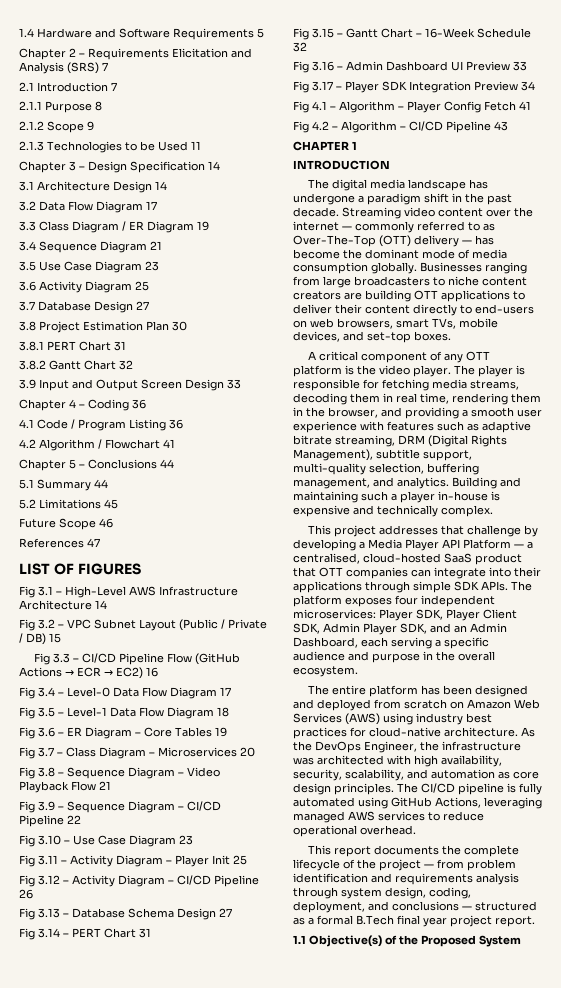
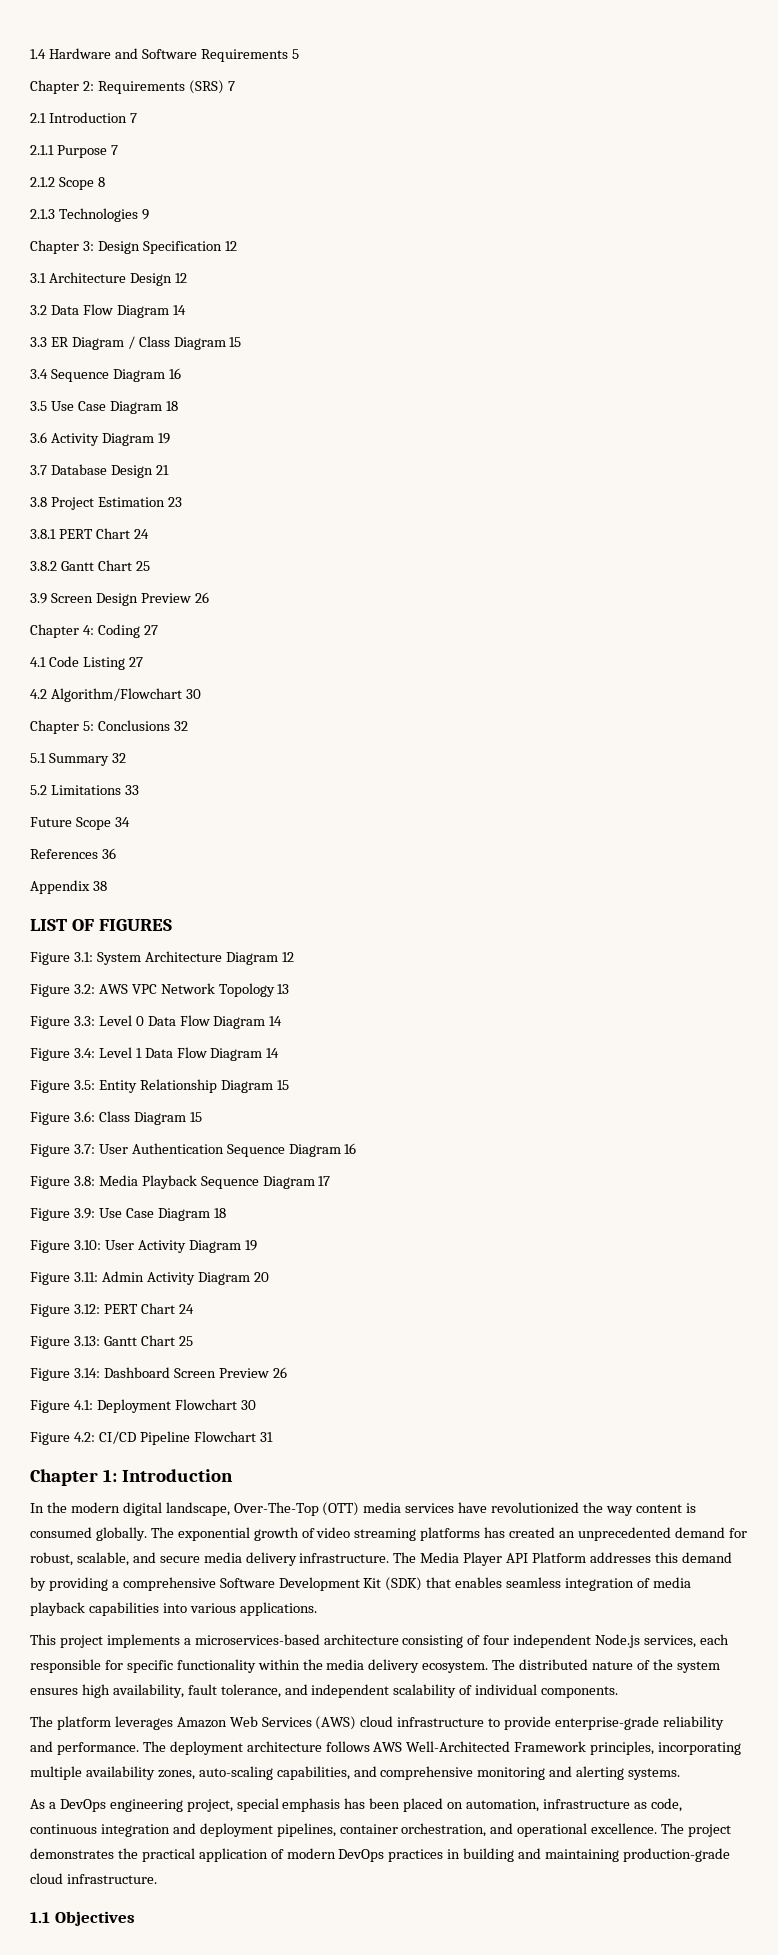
[69,48,252,60] [19,62,64,74] 2 – Requirements Elicitation and Analysis -> [82,81,185,94] 2: Requirements
[95,101,102,111] 8 -> [110,145,118,155] 7
[87,121,94,131] 9 -> [97,177,105,187] 8
[125,141,201,151] [19,161,85,173] to be Used 11 // Chapter 3 – -> [141,209,149,220] [30,240,94,254] 9 // Chapter 3:
[208,161,220,170] 14 -> [224,241,237,251] 12
[155,181,167,190] 14 -> [174,273,187,283] 12
[146,201,157,210] [19,221,209,233] 17 // 3.3 Class Diagram / ER Diagram 19 -> [172,305,186,315] [30,336,242,350] 14 // 3.3 ER Diagram / Class Diagram 15
[150,241,162,250] 21 -> [168,368,181,379] 16
[145,261,159,271] 23 -> [165,401,178,411] 18
[135,281,149,291] 25 -> [157,433,170,444] 19
[136,301,149,310] 27 -> [155,465,169,475] 21
[146,321,187,331] Plan 30 -> [167,497,182,507] 23
[114,341,126,351] 31 -> [133,529,149,539] 24
[119,360,133,370] [19,379,241,391] [19,399,146,411] [19,419,183,431] [19,439,175,451] [19,459,174,471] 32 // 3.9 Input and Output Screen Design 33 // Chapter 4 – Coding 36 // 4.1 Code / Program Listing 36 // 4.2 Algorithm / Flowchart 41 // Chapter 5 – Conclusions 44 -> [135,561,150,571] [30,592,209,606] [30,624,158,638] [30,656,143,670] [30,688,201,702] [30,720,188,734] 25 // 3.9 Screen Design Preview 26 // Chapter 4: Coding 27 // 4.1 Code Listing 27 // 4.2 Algorithm/Flowchart 30 // Chapter 5: Conclusions 32
[94,479,108,488] 44 -> [111,753,126,763] 32
[104,499,118,509] 45 -> [124,785,139,795] 33
[99,518,113,528] 46 -> [114,817,130,827] 34
[87,538,100,547] 47 -> [101,848,116,859] [30,880,107,894] 36 // Appendix 38
[19,586,238,598] [19,600,107,610] [19,619,267,631] [19,633,61,645] [34,653,241,665] [19,667,158,679] [19,687,231,699] [19,707,229,719] [19,727,227,739] [19,747,255,759] [19,767,220,779] [19,781,111,793] [19,801,221,813] [19,815,81,827] [19,835,193,847] [19,855,247,867] [19,875,259,887] [19,889,33,899] [19,908,232,920] [19,928,151,940] [293,28,531,40] [293,42,307,52] [293,61,527,73] [293,81,535,93] [293,101,531,113] [293,121,508,133] [293,141,357,151] [293,160,390,170] [308,179,489,191] [293,193,512,205] [293,207,533,219] [293,221,495,233] [293,235,494,247] [293,249,507,259] [293,262,527,274] [293,276,527,288] [293,290,525,302] [293,304,534,316] [293,318,498,329] [293,331,451,343] [308,351,491,363] [293,365,525,377] [293,379,519,391] [293,393,541,405] [293,407,542,419] [293,421,531,433] [293,435,507,447] [293,449,472,461] [293,463,479,475] [293,477,521,489] [293,491,500,503] [293,505,493,517] [308,525,539,537] [293,539,533,551] [293,553,522,565] [293,567,541,579] [293,581,532,593] [293,595,495,607] [293,609,517,621] [293,623,507,635] [293,637,489,649] [293,651,495,663] [293,666,358,677] [308,685,529,697] [293,699,540,711] [293,713,492,725] [293,727,535,739] [293,741,521,753] [293,755,502,767] [293,769,539,781] [293,783,542,795] [293,797,542,809] [293,811,484,823] [293,825,416,837] [308,845,520,857] [293,859,516,871] [293,873,519,885] [293,887,471,899] [293,901,537,913] [293,915,535,927] [293,935,521,947] Fig 3.1 – High-Level AWS Infrastructure Architecture 14 // Fig 3.2 – VPC Subnet Layout (Public / Private / DB) 15 // Fig 3.3 – CI/CD Pipeline Flow (GitHub Actions → ECR → EC2) 16 // Fig 3.4 – Level-0 Data Flow Diagram 17 // Fig 3.5 – Level-1 Data Flow Diagram 18 // Fig 3.6 – ER Diagram – Core Tables 19 // Fig 3.7 – Class Diagram – Microservices 20 // Fig 3.8 – Sequence Diagram – Video Playback Flow 21 // Fig 3.9 – Sequence Diagram – CI/CD Pipeline 22 // Fig 3.10 – Use Case Diagram 23 // Fig 3.11 – Activity Diagram – Player Init 25 // Fig 3.12 – Activity Diagram – CI/CD Pipeline 26 // Fig 3.13 – Database Schema Design 27 // Fig 3.14 – PERT Chart 31 // Fig 3.15 – Gantt Chart – 16-Week Schedule 32 // Fig 3.16 – Admin Dashboard UI Preview 33 // Fig 3.17 – Player SDK Integration Preview 34 // Fig 4.1 – Algorithm – Player Config Fetch 41 // Fig 4.2 – Algorithm – CI/CD Pipeline 43 // CHAPTER 1 // INTRODUCTION // The digital media landscape has undergone a paradigm shift in the past decade. Streaming video content over the internet — commonly referred to as Over-The-Top (OTT) delivery — has become the dominant mode of media consumption globally. Businesses ranging from large broadcasters to niche content creators are building OTT applications to deliver their content directly to end-users on web browsers, smart TVs, mobile devices, and set-top boxes. // A critical component of any OTT platform is the video player. The player is responsible for fetching media streams, decoding them in real time, rendering them in the browser, and providing a smooth user experience with features such as adaptive bitrate streaming, DRM (Digital Rights Management), subtitle support, multi-quality selection, buffering management, and analytics. Building and maintaining such a player in-house is expensive and technically complex. // This project addresses that challenge by developing a Media Player API Platform — a centralised, cloud-hosted SaaS product that OTT companies can integrate into their applications through simple SDK APIs. The platform exposes four independent microservices: Player SDK, Player Client SDK, Admin Player SDK, and an Admin Dashboard, each serving a specific audience and purpose in the overall ecosystem. // The entire platform has been designed and deployed from scratch on Amazon Web Services (AWS) using industry best practices for cloud-native architecture. As the DevOps Engineer, the infrastructure was architected with high availability, security, scalability, and automation as core design principles. The CI/CD pipeline is fully automated using GitHub Actions, leveraging managed AWS services to reduce operational overhead. // This report documents the complete lifecycle of the project — from problem identification and requirements analysis through system design, coding, deployment, and conclusions — structured as a formal B.Tech final year project report. // 1.1 Objective(s) of the Proposed System -> [30,951,294,965] [30,983,290,997] [30,1015,283,1029] [30,1047,280,1061] [30,1079,289,1093] [30,1111,202,1125] [30,1143,357,1157] [30,1175,331,1189] [30,1208,226,1221] [30,1240,257,1253] [30,1271,269,1285] [30,1303,194,1317] [30,1335,193,1349] [30,1367,287,1381] [30,1399,256,1413] [30,1431,273,1445] [30,1469,233,1486] [30,1502,696,1516] [30,1527,747,1541] [30,1552,732,1566] [30,1577,691,1591] [30,1602,317,1616] [30,1634,729,1648] [30,1659,720,1673] [30,1684,619,1698] [30,1716,724,1730] [30,1741,742,1755] [30,1766,681,1780] [30,1798,682,1812] [30,1823,732,1837] [30,1848,730,1862] [30,1873,157,1884] [30,1911,135,1926] Figure 3.1: System Architecture Diagram 12 // Figure 3.2: AWS VPC Network Topology 13 // Figure 3.3: Level 0 Data Flow Diagram 14 // Figure 3.4: Level 1 Data Flow Diagram 14 // Figure 3.5: Entity Relationship Diagram 15 // Figure 3.6: Class Diagram 15 // Figure 3.7: User Authentication Sequence Diagram 16 // Figure 3.8: Media Playback Sequence Diagram 17 // Figure 3.9: Use Case Diagram 18 // Figure 3.10: User Activity Diagram 19 // Figure 3.11: Admin Activity Diagram 20 // Figure 3.12: PERT Chart 24 // Figure 3.13: Gantt Chart 25 // Figure 3.14: Dashboard Screen Preview 26 // Figure 4.1: Deployment Flowchart 30 // Figure 4.2: CI/CD Pipeline Flowchart 31 // Chapter 1: Introduction // In the modern digital landscape, Over-The-Top (OTT) media services have revolutionized the way content is consumed globally. The exponential growth of video streaming platforms has created an unprecedented demand for robust, scalable, and secure media delivery infrastructure. The Media Player API Platform addresses this demand by providing a comprehensive Software Development Kit (SDK) that enables seamless integration of media playback capabilities into various applications. // This project implements a microservices-based architecture consisting of four independent Node.js services, each responsible for specific functionality within the media delivery ecosystem. The distributed nature of the system ensures high availability, fault tolerance, and independent scalability of individual components. // The platform leverages Amazon Web Services (AWS) cloud infrastructure to provide enterprise-grade reliability and performance. The deployment architecture follows AWS Well-Architected Framework principles, incorporating multiple availability zones, auto-scaling capabilities, and comprehensive monitoring and alerting systems. // As a DevOps engineering project, special emphasis has been placed on automation, infrastructure as code, continuous integration and deployment pipelines, container orchestration, and operational excellence. The project demonstrates the practical application of modern DevOps practices in building and maintaining production-grade cloud infrastructure. // 1.1 Objectives

